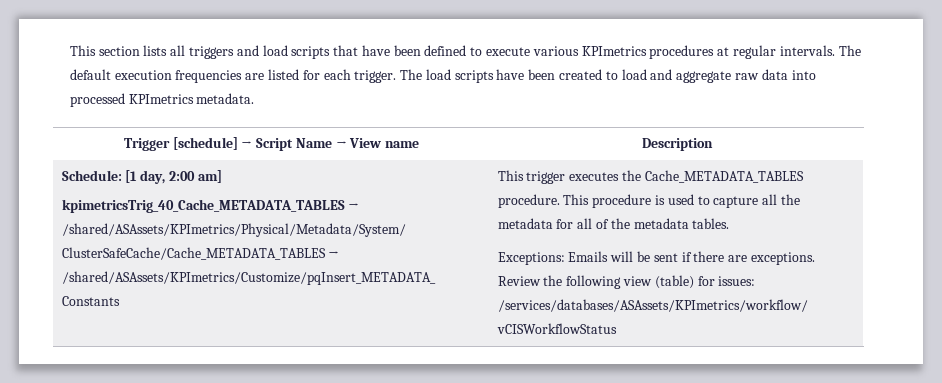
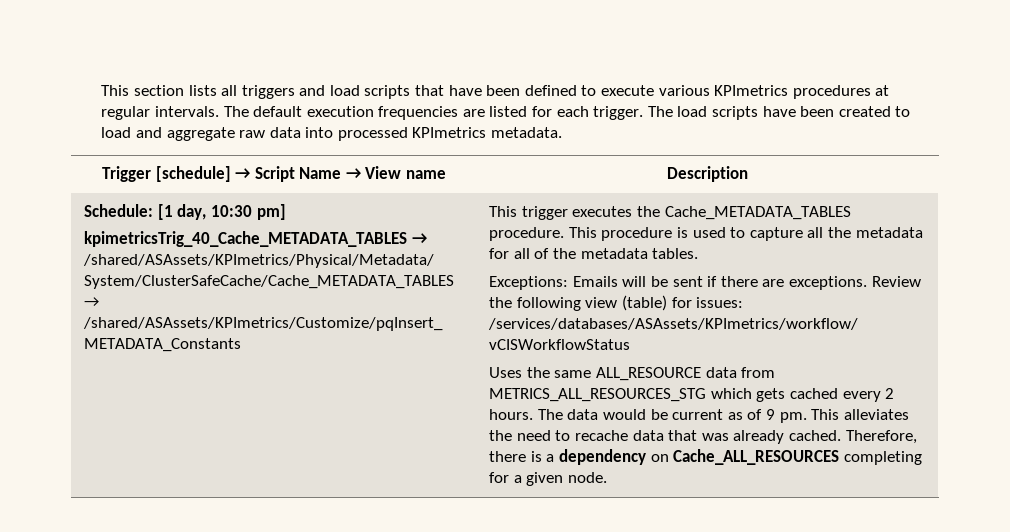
[168,170,222,183] 2:00 am] -> [211,204,286,220] 10:30 pm]
(617, 328) none -> [489,367,776,381] [489,388,895,402] [489,409,909,423] [489,430,917,444] [489,449,922,465] [489,472,608,486] // Uses the same ALL_RESOURCE data from METRICS_ALL_RESOURCES_STG which gets cached every 2 hours. The data would be current as of 9 pm. This alleviates the need to recache data that was already cached. Therefore, there is a dependency on Cache_ALL_RESOURCES completing for a given node.

